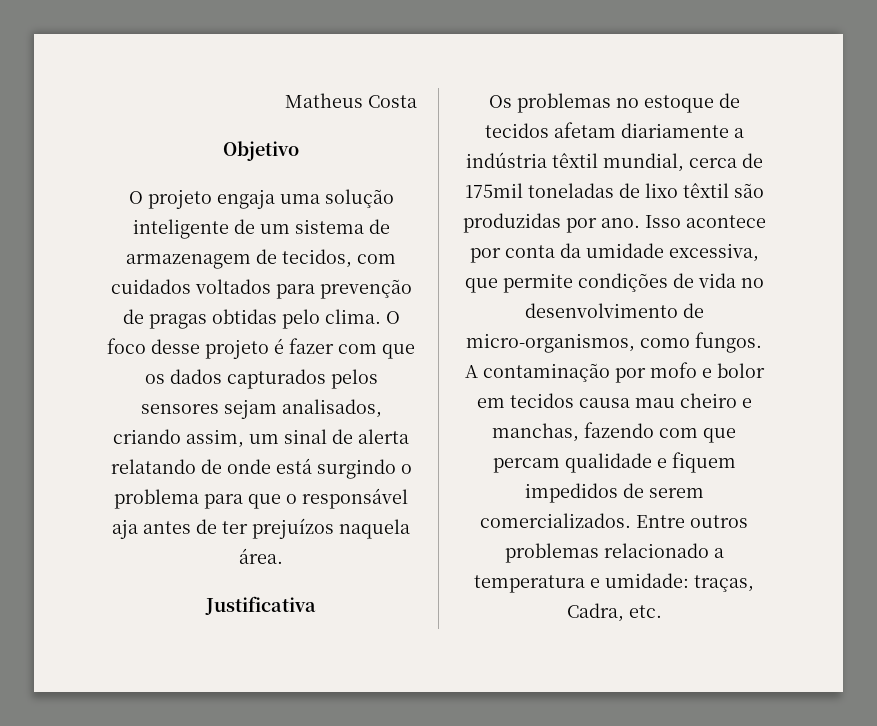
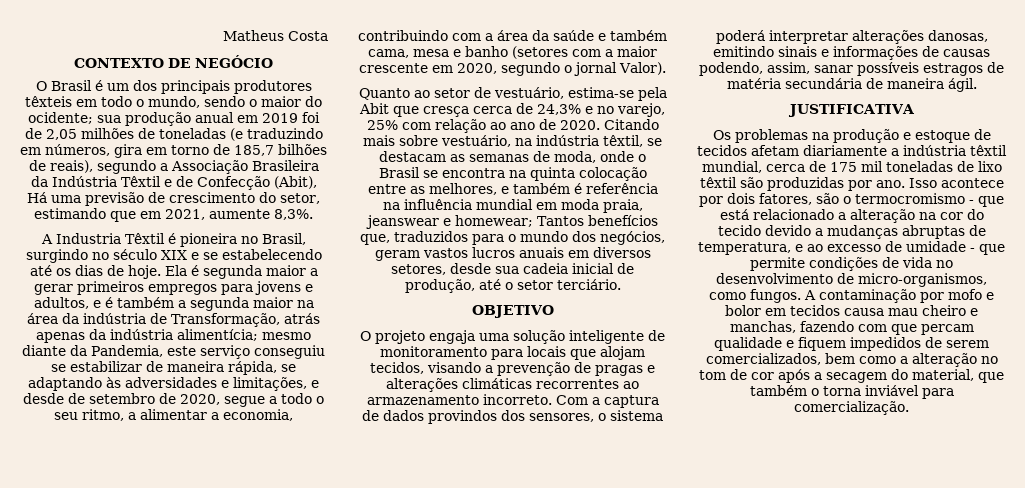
[223,141,299,161] Objetivo -> [74,55,273,68] [35,80,312,94] [25,96,322,108] [28,112,320,126] [24,128,323,141] [20,144,327,158] [28,160,319,174] [30,176,317,190] [27,192,321,206] [34,208,313,222] [40,233,306,247] [25,249,322,263] [29,265,318,279] [34,281,313,295] [33,297,314,311] [27,313,320,327] [36,329,311,343] [22,345,325,359] [51,361,296,375] [28,377,319,391] [23,393,324,407] [54,409,293,421] [358,30,667,41] [368,46,657,59] [359,62,667,76] [358,87,667,101] [359,103,665,117] [366,119,659,133] [363,135,662,147] [379,151,646,163] [378,167,647,181] [367,183,658,195] [382,199,643,213] [365,215,658,229] [360,231,665,245] [374,247,651,261] [391,263,634,275] [404,279,621,293] [471,305,554,318] CONTEXTO DE NEGÓCIO // O Brasil é um dos principais produtores têxteis em todo o mundo, sendo o maior do ocidente; sua produção anual em 2019 foi de 2,05 milhões de toneladas (e traduzindo em números, gira em torno de 185,7 bilhões de reais), segundo a Associação Brasileira da Indústria Têxtil e de Confecção (Abit), Há uma previsão de crescimento do setor, estimando que em 2021, aumente 8,3%. // A Industria Têxtil é pioneira no Brasil, surgindo no século XIX e se estabelecendo até os dias de hoje. Ela é segunda maior a gerar primeiros empregos para jovens e adultos, e é também a segunda maior na área da indústria de Transformação, atrás apenas da indústria alimentícia; mesmo diante da Pandemia, este serviço conseguiu se estabilizar de maneira rápida, se adaptando às adversidades e limitações, e desde de setembro de 2020, segue a todo o seu ritmo, a alimentar a economia, contribuindo com a área da saúde e também cama, mesa e banho (setores com a maior crescente em 2020, segundo o jornal Valor). // Quanto ao setor de vestuário, estima-se pela Abit que cresça cerca de 24,3% e no varejo, 25% com relação ao ano de 2020. Citando mais sobre vestuário, na indústria têxtil, se destacam as semanas de moda, onde o Brasil se encontra na quinta colocação entre as melhores, e também é referência na influência mundial em moda praia, jeanswear e homewear; Tantos benefícios que, traduzidos para o mundo dos negócios, geram vastos lucros anuais em diversos setores, desde sua cadeia inicial de produção, até o setor terciário. // OBJETIVO
[259,219,390,234] [126,249,396,269] [110,279,412,299] [122,309,400,329] [107,338,415,359] [144,369,378,389] [140,399,382,419] [113,429,409,448] [110,458,412,479] [114,488,408,509] [112,518,410,539] [239,548,283,564] [205,596,316,615] um sistema de armazenagem de tecidos, com cuidados voltados para prevenção de pragas obtidas pelo clima. O foco desse projeto é fazer com que os dados capturados pelos sensores sejam analisados, criando assim, um sinal de alerta relatando de onde está surgindo o problema para que o responsável aja antes de ter prejuízos naquela área. // Justificativa -> [380,346,645,360] [370,362,655,376] [386,378,639,392] [366,394,659,408] [362,410,663,424] [715,30,988,44] [713,46,990,60] [699,62,1004,76] [726,78,977,92] [787,104,915,117] monitoramento para locais que alojam tecidos, visando a prevenção de pragas e alterações climáticas recorrentes ao armazenamento incorreto. Com a captura de dados provindos dos sensores, o sistema poderá interpretar alterações danosas, emitindo sinais e informações de causas podendo, assim, sanar possíveis estragos de matéria secundária de maneira ágil. // JUSTIFICATIVA
[615,98,639,108] no -> [811,129,911,143] na produção e
[464,183,523,198] 175mil -> [829,161,883,172] 175 mil
[504,243,759,262] conta da umidade excessiva, -> [727,193,1004,207] [719,209,984,223] [717,225,986,239] [698,241,975,255] dois fatores, são o termocromismo - que está relacionado a alteração na cor do tecido devido a mudanças abruptas de temperatura, e ao excesso de umidade -
[480,513,748,528] [504,543,724,563] [474,573,754,593] [566,603,662,622] comercializados. Entre outros problemas relacionado a temperatura e umidade: traças, Cadra, etc. -> [705,353,998,367] [699,369,1004,383] [749,385,954,399] [794,401,909,415] comercializados, bem como a alteração no tom de cor após a secagem do material, que também o torna inviável para comercialização.

